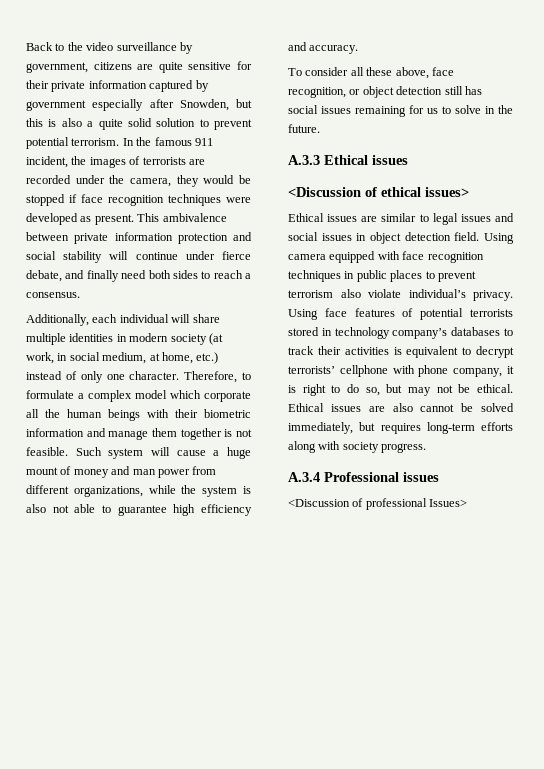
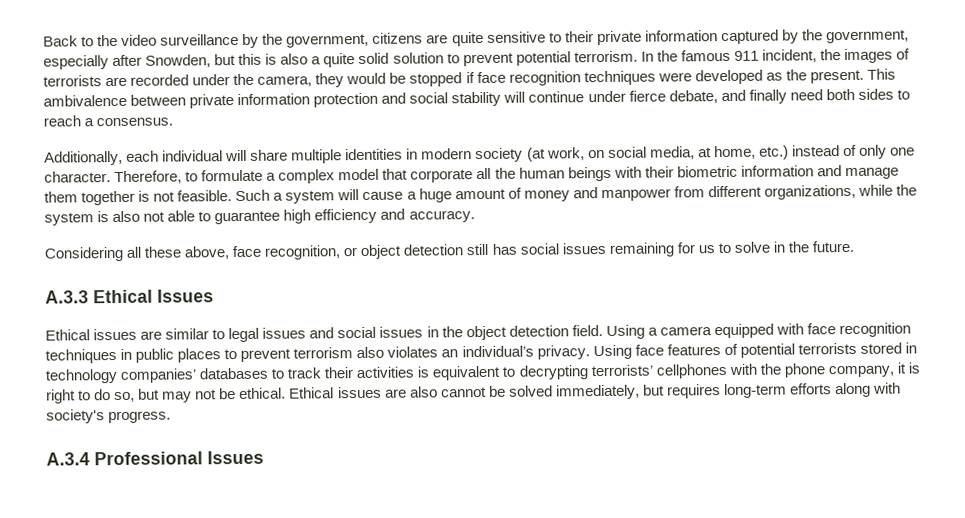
(193, 48) none -> [262,33,284,45] the
[236,61,252,70] for -> [548,32,562,43] to
[26,100,86,111] government -> [801,29,909,44] the government,
(92, 219) none -> [785,69,807,81] the
[57,352,147,364] in social medium, -> [587,146,695,160] on social media,
[170,390,201,399] which -> [382,168,409,180] that
(102, 451) none -> [273,192,284,201] a
[26,467,58,475] mount -> [454,188,506,200] amount
[132,469,190,478] man power -> [600,188,671,202] manpower
[288,67,349,76] To consider -> [44,246,124,262] Considering
[372,155,408,165] [288,187,469,197] issues // <Discussion of ethical issues> -> [157,289,214,303] Issues
(367, 237) none -> [441,326,463,338] the
(514, 238) none -> [647,327,658,336] a
[368,289,401,298] violate -> [387,346,459,358] violates an
[392,328,448,339] company’s -> [120,368,198,383] companies’
[476,346,514,358] [288,365,415,377] decrypt terrorists’ cellphone with -> [518,363,781,380] decrypting terrorists’ cellphones with the
[342,442,379,453] society -> [46,409,105,424] society's
[403,472,439,482] [288,498,468,510] issues // <Discussion of professional Issues> -> [207,450,264,465] Issues

